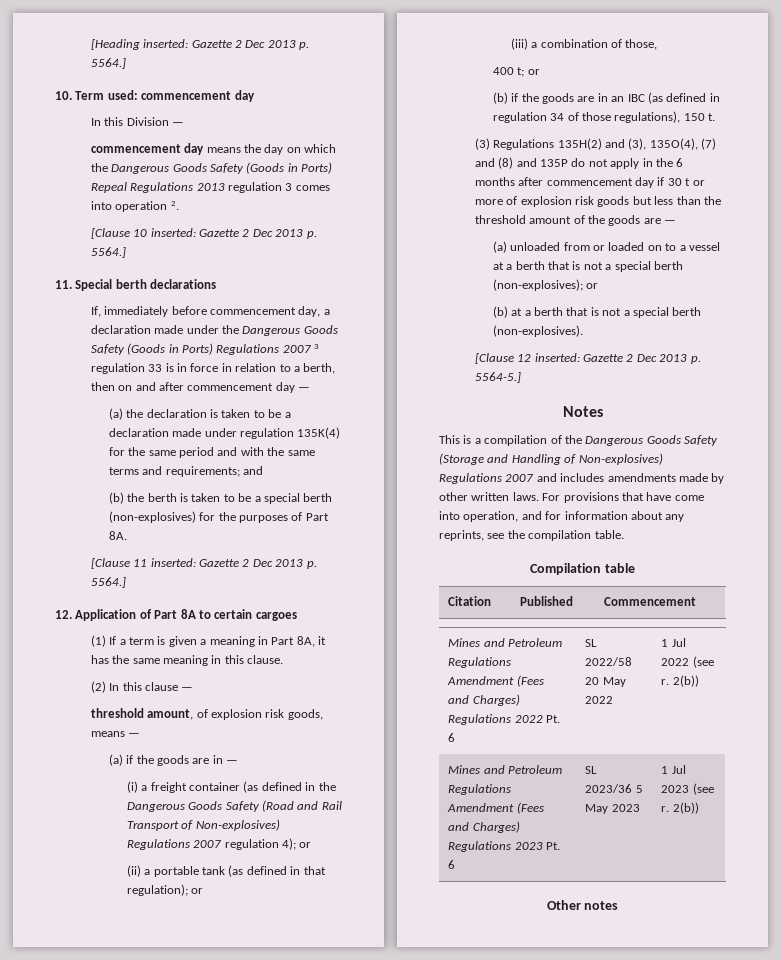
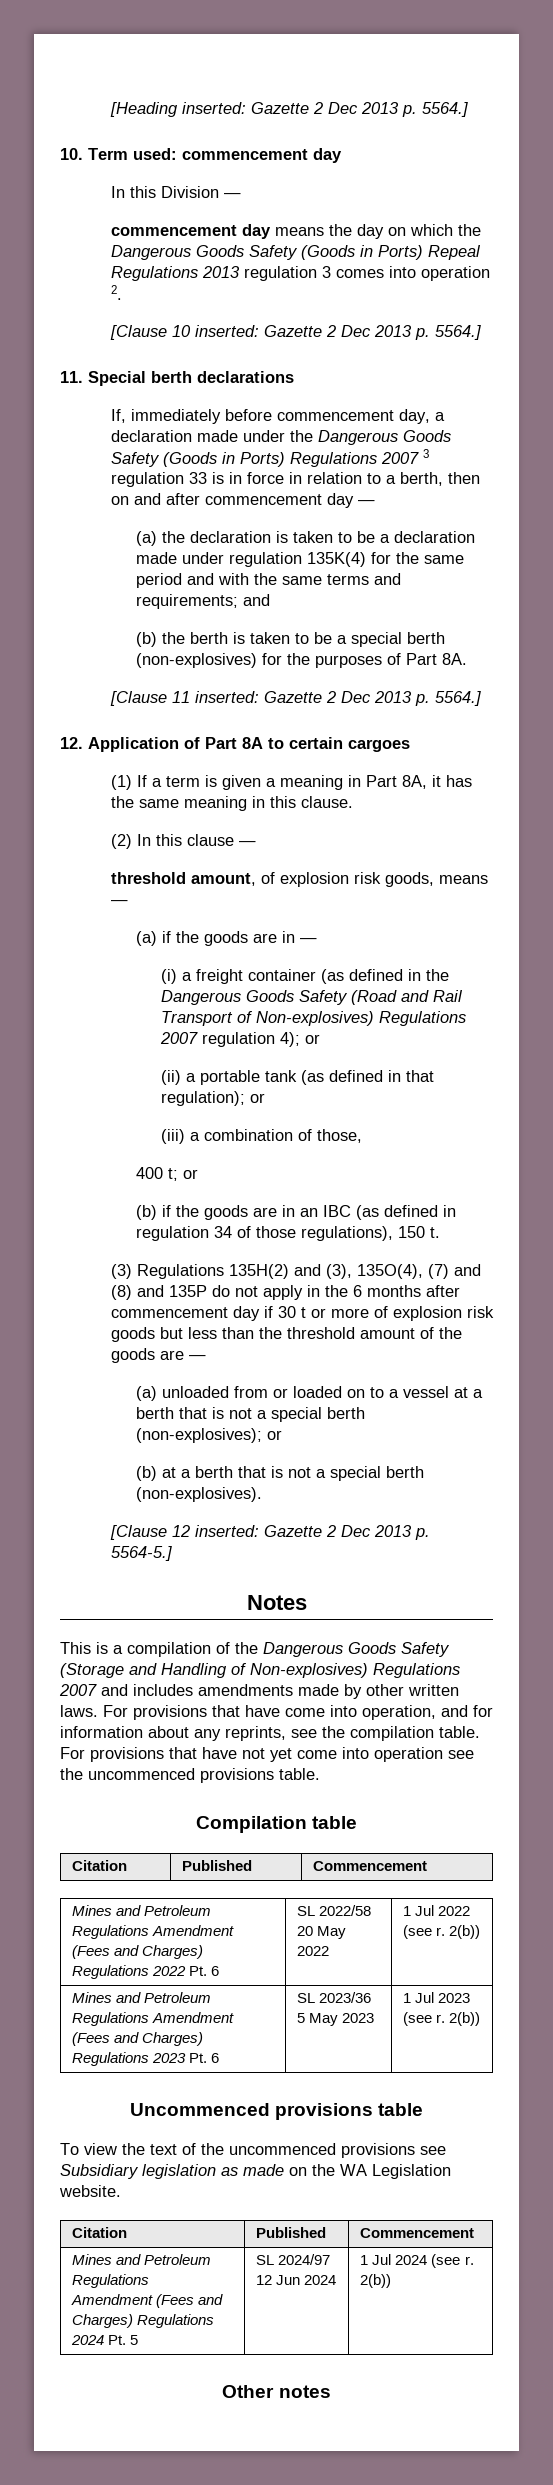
(624, 534) none -> [60,1747,474,1762] [60,1768,320,1783] For provisions that have not yet come into operation see the uncommenced provisions table.
(699, 808) none -> [129,2103,424,2120] [60,2143,446,2158] [60,2164,451,2179] [59,2185,121,2197] [72,2227,128,2238] [256,2227,327,2238] [360,2228,475,2238] [72,2254,212,2265] [72,2274,150,2288] [71,2294,224,2308] [72,2314,215,2328] [71,2335,139,2345] [256,2254,331,2265] [256,2275,337,2285] [360,2254,474,2268] [360,2274,392,2288] // Uncommenced provisions table // To view the text of the uncommenced provisions see Subsidiary legislation as made on the WA Legislation website. // Citation | Published | Commencement // Mines and Petroleum Regulations Amendment (Fees and Charges) Regulations 2024 Pt. 5 | SL 2024/97 12 Jun 2024 | 1 Jul 2024 (see r. 2(b))

